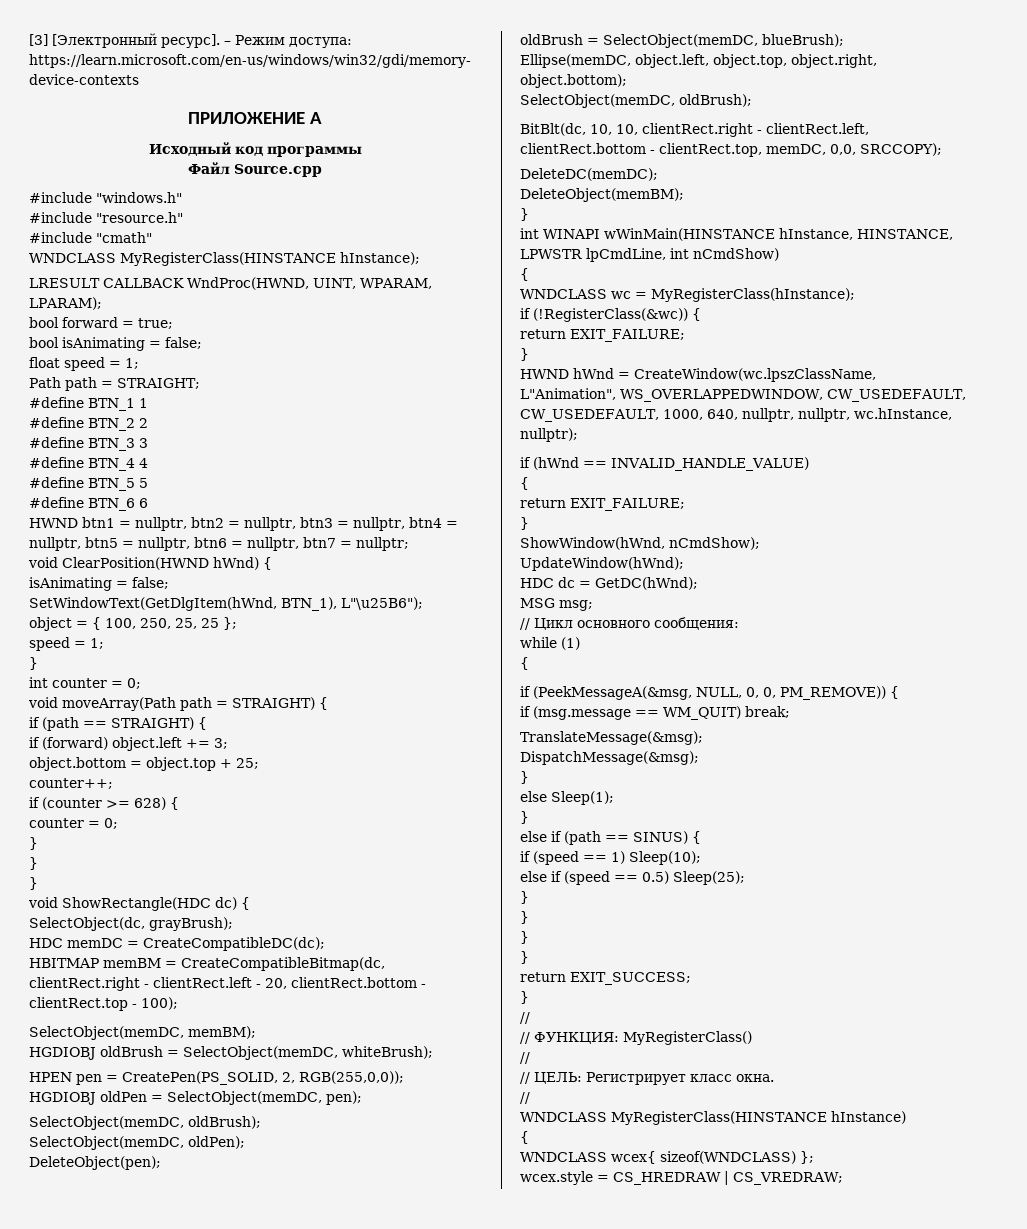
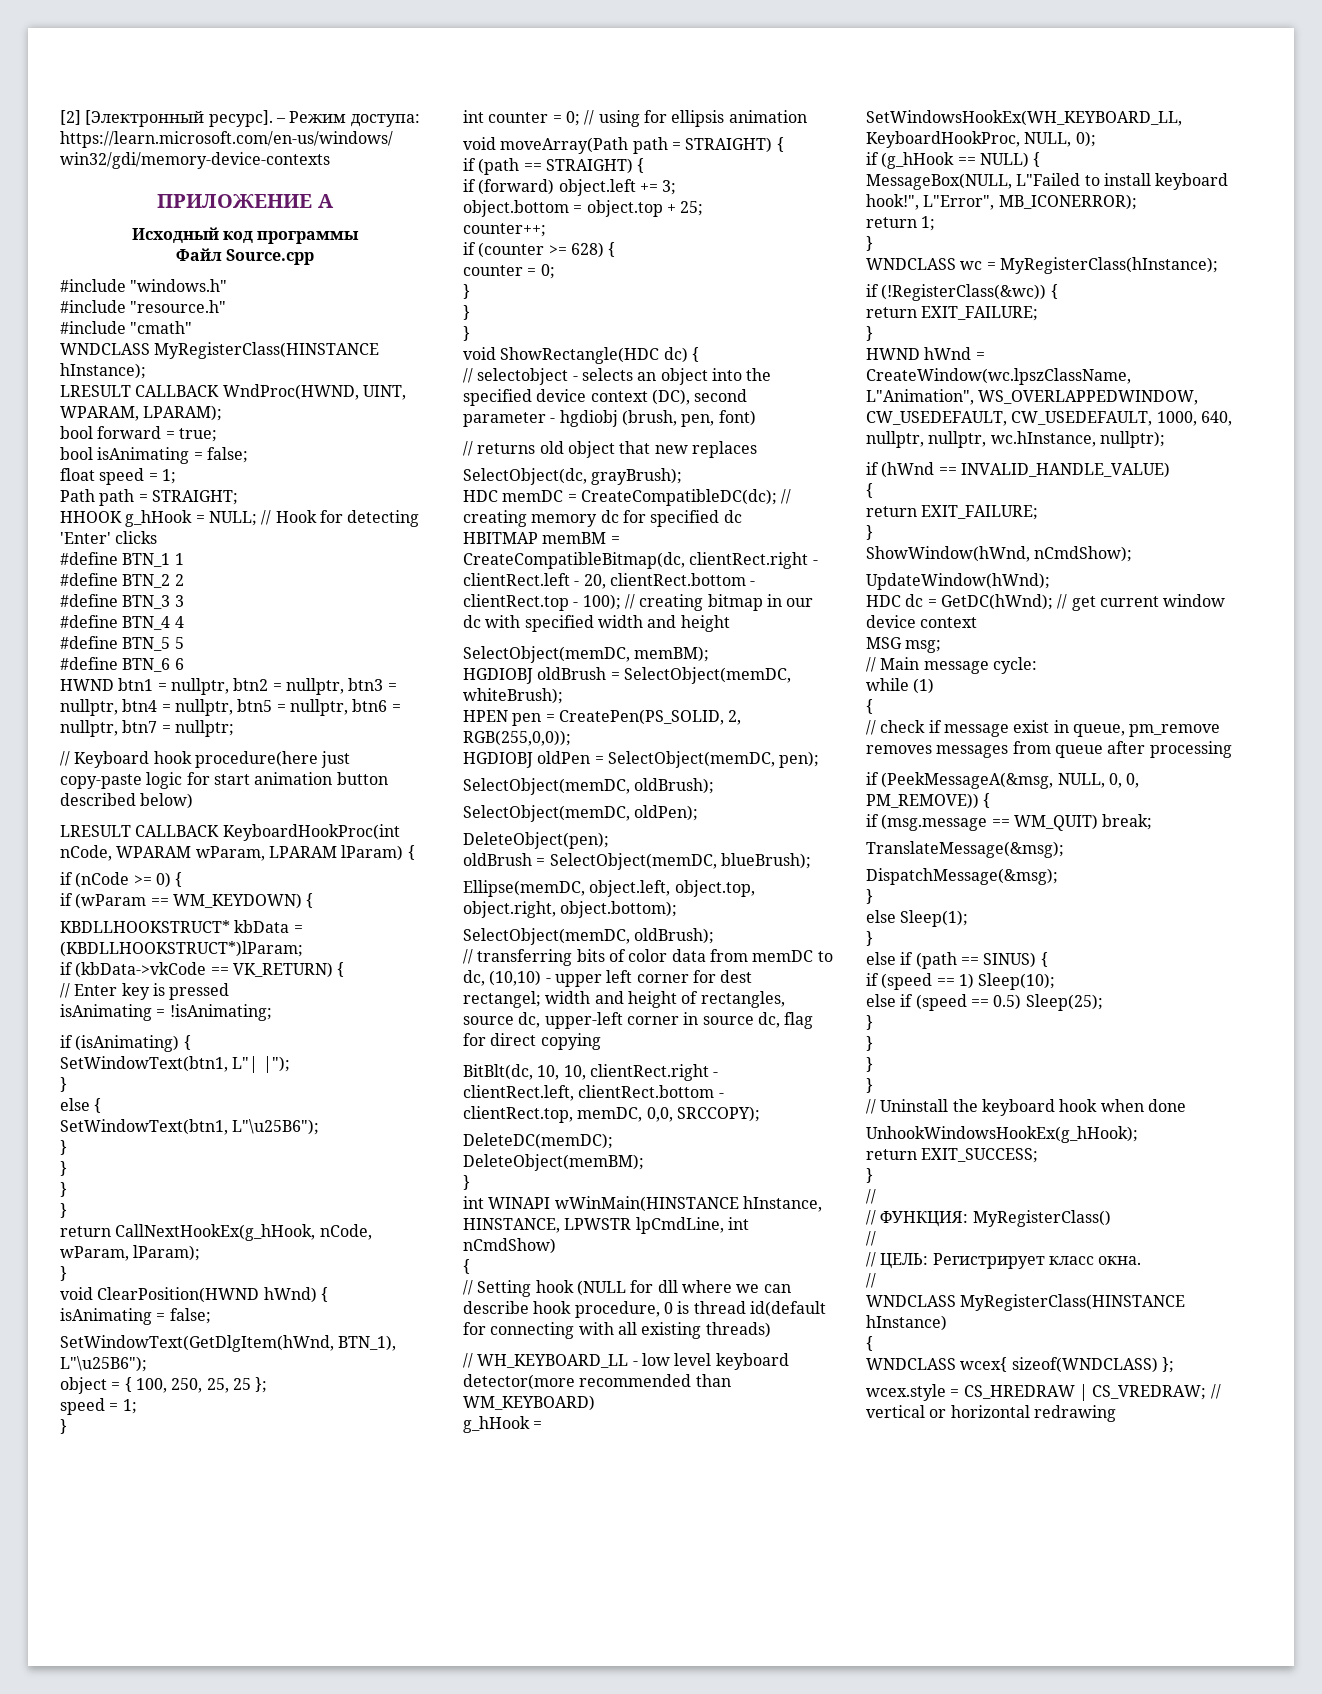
[29,34,48,46] [3] -> [60,110,81,125] [2]
(200, 383) none -> [60,510,420,527] [60,531,158,544] // HHOOK g_hHook = NULL; // Hook for detecting 'Enter' clicks
(409, 544) none -> [60,751,351,768] [60,772,388,789] [60,793,194,809] [60,824,400,841] [60,845,415,861] [60,872,183,888] [60,893,314,909] [60,920,303,933] [60,941,303,957] [60,962,345,978] [60,983,230,1000] [60,1004,272,1021] [60,1035,191,1052] [60,1056,290,1073] [60,1077,67,1092] [60,1098,102,1113] [60,1119,320,1135] [60,1140,67,1155] [60,1161,67,1176] [60,1182,67,1197] [60,1203,67,1218] [60,1224,372,1241] [60,1245,201,1261] [60,1266,67,1281] // // Keyboard hook procedure(here just copy-paste logic for start animation button described below) // LRESULT CALLBACK KeyboardHookProc(int nCode, WPARAM wParam, LPARAM lParam) { // if (nCode >= 0) { // if (wParam == WM_KEYDOWN) { // KBDLLHOOKSTRUCT* kbData = (KBDLLHOOKSTRUCT*)lParam; // if (kbData->vkCode == VK_RETURN) { // // Enter key is pressed // isAnimating = !isAnimating; // if (isAnimating) { // SetWindowText(btn1, L"| |"); // } // else { // SetWindowText(btn1, L"\u25B6"); // } // } // } // } // return CallNextHookEx(g_hHook, nCode, wParam, lParam); // }
(141, 683) none -> [584,110,807,127] // using for ellipsis animation
(250, 903) none -> [463,368,772,385] [463,389,748,406] [463,410,756,427] [463,441,757,458] // // selectobject - selects an object into the specified device context (DC), second parameter - hgdiobj (brush, pen, font) // // returns old object that new replaces
(325, 944) none -> [781,489,792,504] [463,510,742,527] // creating memory dc for specified dc
(178, 1003) none -> [624,594,814,611] [463,615,730,632] // creating bitmap in our dc with specified width and height
(752, 100) none -> [463,949,833,966] [463,970,753,987] [463,991,785,1008] [463,1012,814,1029] [463,1033,601,1050] // // transferring bits of color data from memDC to dc, (10,10) - upper left corner for dest rectangel; width and height of rectangles, source dc, upper-left corner in source dc, flag for direct copying
(529, 274) none -> [463,1280,791,1297] [463,1301,826,1318] [463,1322,771,1339] [463,1353,789,1370] [463,1374,731,1390] [463,1395,595,1411] [463,1416,543,1433] [866,110,1182,126] [866,131,1096,148] [866,152,1041,169] [866,173,1229,190] [866,194,1137,210] [866,216,936,231] [866,236,873,251] // // Setting hook (NULL for dll where we can describe hook procedure, 0 is thread id(default for connecting with all existing threads) // // WH_KEYBOARD_LL - low level keyboard detector(more recommended than WM_KEYBOARD) // g_hHook = SetWindowsHookEx(WH_KEYBOARD_LL, KeyboardHookProc, NULL, 0); // if (g_hHook == NULL) { // MessageBox(NULL, L"Failed to install keyboard hook!", L"Error", MB_ICONERROR); // return 1; // }
(698, 583) none -> [1057,594,1226,611] [866,615,978,628] // get current window device context
[534,617,739,630] Цикл основного сообщения: -> [880,657,1037,674] Main message cycle:
(529, 663) none -> [866,720,1221,737] [866,741,1232,758] // // check if message exist in queue, pm_remove removes messages from queue after processing
(529, 957) none -> [866,1099,1186,1116] [866,1126,1138,1143] // // Uninstall the keyboard hook when done // UnhookWindowsHookEx(g_hHook);
(843, 1178) none -> [1210,1384,1221,1399] [866,1405,1116,1422] // vertical or horizontal redrawing

